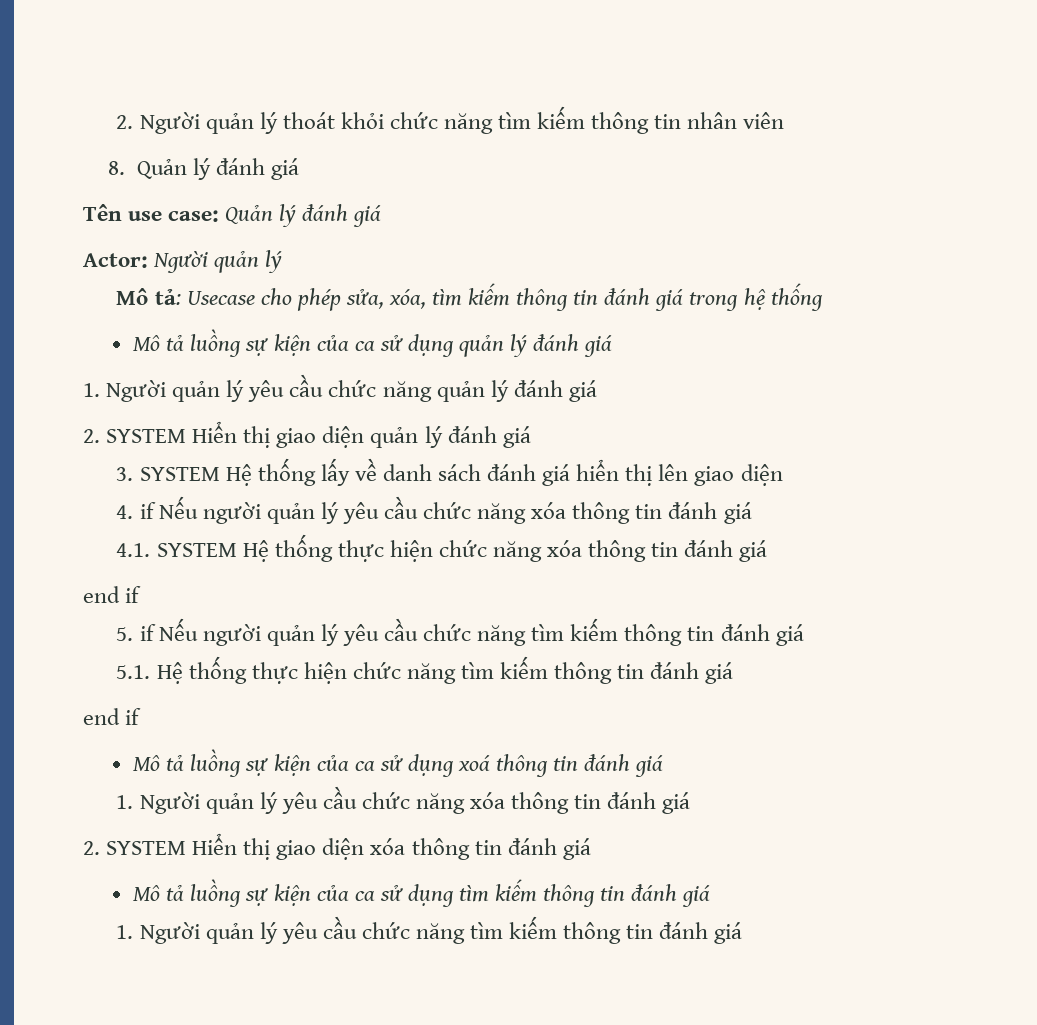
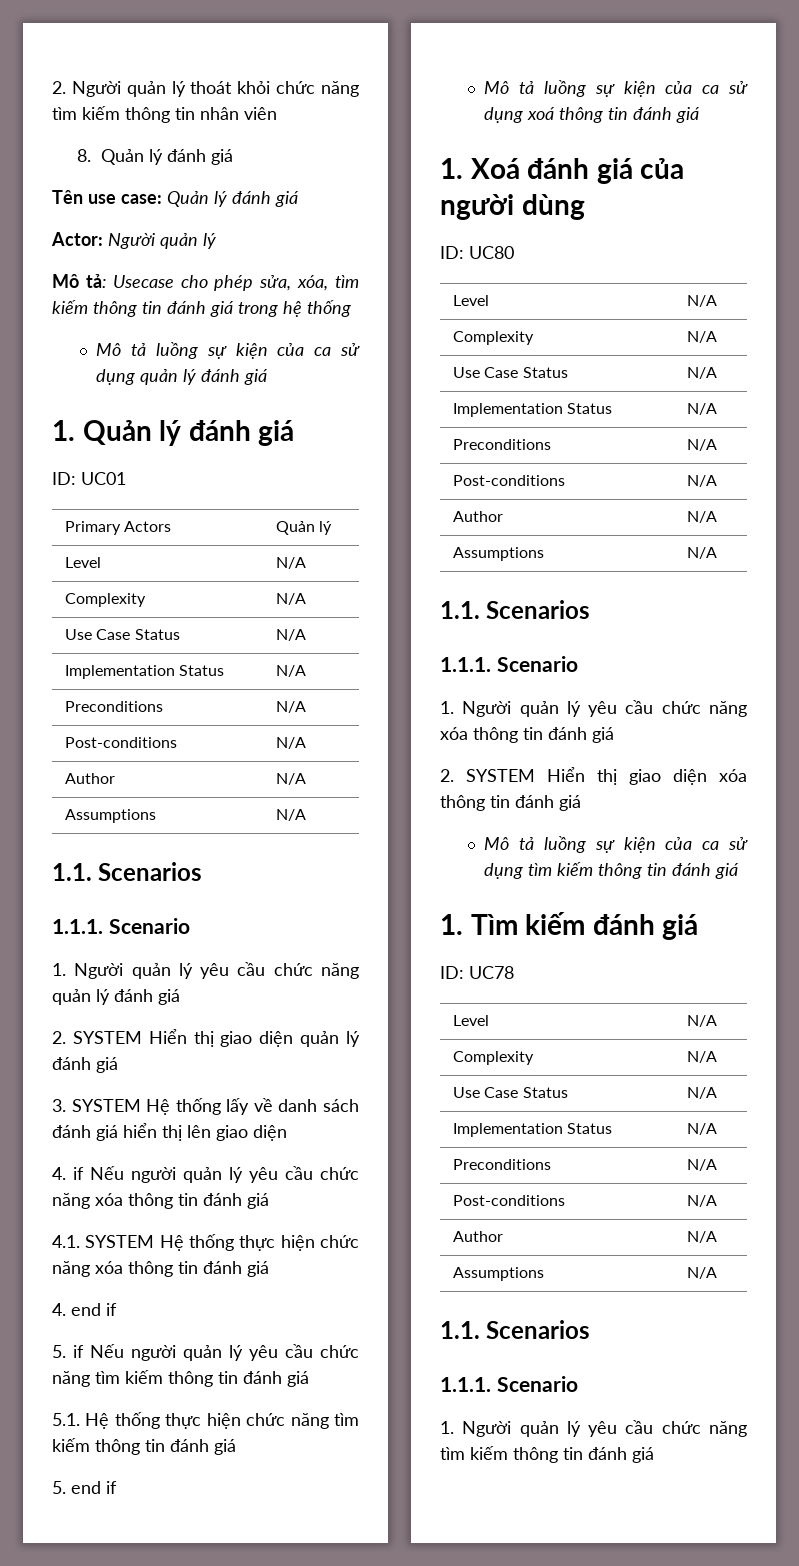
(613, 346) none -> [52,420,295,446] [52,472,126,485] [65,521,172,535] [276,521,333,535] [65,557,102,568] [276,557,307,569] [65,593,147,607] [276,593,307,605] [65,629,180,640] [276,629,307,641] [65,665,225,679] [276,665,307,677] [65,701,164,712] [276,701,307,713] [65,737,178,748] [276,737,307,749] [65,773,116,784] [276,773,307,785] [65,809,157,823] [276,809,307,821] [52,862,203,881] [52,918,190,934] // 1. Quản lý đánh giá // ID: UC01 // Primary Actors | Quản lý // Level | N/A // Complexity | N/A // Use Case Status | N/A // Implementation Status | N/A // Preconditions | N/A // Post-conditions | N/A // Author | N/A // Assumptions | N/A // 1.1. Scenarios // 1.1.1. Scenario
(768, 551) none -> [52,1303,66,1316] 4.
(734, 673) none -> [52,1481,66,1494] 5.
(664, 766) none -> [440,158,685,184] [440,194,585,220] [440,246,514,259] [453,295,490,306] [687,295,718,307] [453,331,535,345] [687,331,718,343] [453,367,568,378] [687,367,718,379] [453,403,613,417] [687,403,718,415] [453,439,552,450] [687,439,718,451] [453,475,566,486] [687,475,718,487] [453,511,504,522] [687,511,718,523] [453,547,545,561] [687,547,718,559] [440,600,591,619] [440,656,578,672] // 1. Xoá đánh giá của người dùng // ID: UC80 // Level | N/A // Complexity | N/A // Use Case Status | N/A // Implementation Status | N/A // Preconditions | N/A // Post-conditions | N/A // Author | N/A // Assumptions | N/A // 1.1. Scenarios // 1.1.1. Scenario
(711, 896) none -> [440,912,699,940] [440,966,514,979] [453,1015,490,1026] [687,1015,718,1027] [453,1051,535,1065] [687,1051,718,1063] [453,1087,568,1098] [687,1087,718,1099] [453,1123,613,1137] [687,1123,718,1135] [453,1159,552,1170] [687,1159,718,1171] [453,1195,566,1206] [687,1195,718,1207] [453,1231,504,1242] [687,1231,718,1243] [453,1267,545,1281] [687,1267,718,1279] [440,1320,591,1339] [440,1376,578,1392] // 1. Tìm kiếm đánh giá // ID: UC78 // Level | N/A // Complexity | N/A // Use Case Status | N/A // Implementation Status | N/A // Preconditions | N/A // Post-conditions | N/A // Author | N/A // Assumptions | N/A // 1.1. Scenarios // 1.1.1. Scenario

